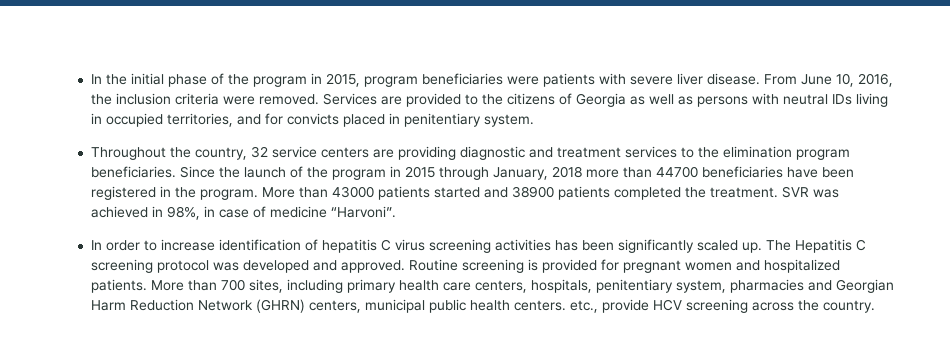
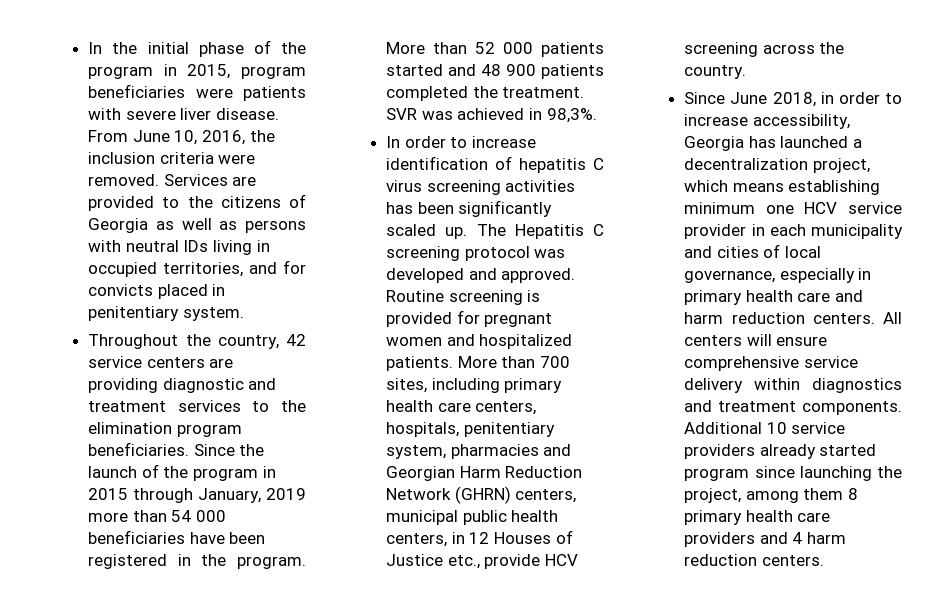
[250,146,268,158] 32 -> [286,334,306,346] 42
[551,166,582,178] 2018 -> [266,488,306,500] 2019
[655,166,698,178] 44700 -> [171,510,227,522] 54 000
[331,186,374,198] 43000 -> [475,42,534,54] 52 000
[511,186,554,198] 38900 -> [481,64,537,76] 48 900
[166,206,396,220] 98%, in case of medicine “Harvoni”. -> [546,108,597,123] 98,3%.
[513,300,566,311] centers. -> [386,530,573,547] [386,554,444,566] centers, in 12 Houses of Justice
(875, 306) none -> [684,92,902,107] [684,114,850,129] [684,136,863,151] [684,158,870,173] [684,180,881,195] [684,202,902,214] [684,224,903,239] [684,244,822,258] [684,268,872,283] [684,290,864,305] [684,312,902,324] [684,334,828,346] [684,356,858,371] [684,378,902,393] [684,400,902,415] [684,422,846,434] [684,444,877,459] [684,466,902,481] [684,488,859,503] [684,510,831,525] [684,532,847,547] [684,554,824,566] // Since June 2018, in order to increase accessibility, Georgia has launched a decentralization project, which means establishing minimum one HCV service provider in each municipality and cities of local governance, especially in primary health care and harm reduction centers. All centers will ensure comprehensive service delivery within diagnostics and treatment components. Additional 10 service providers already started program since launching the project, among them 8 primary health care providers and 4 harm reduction centers.

